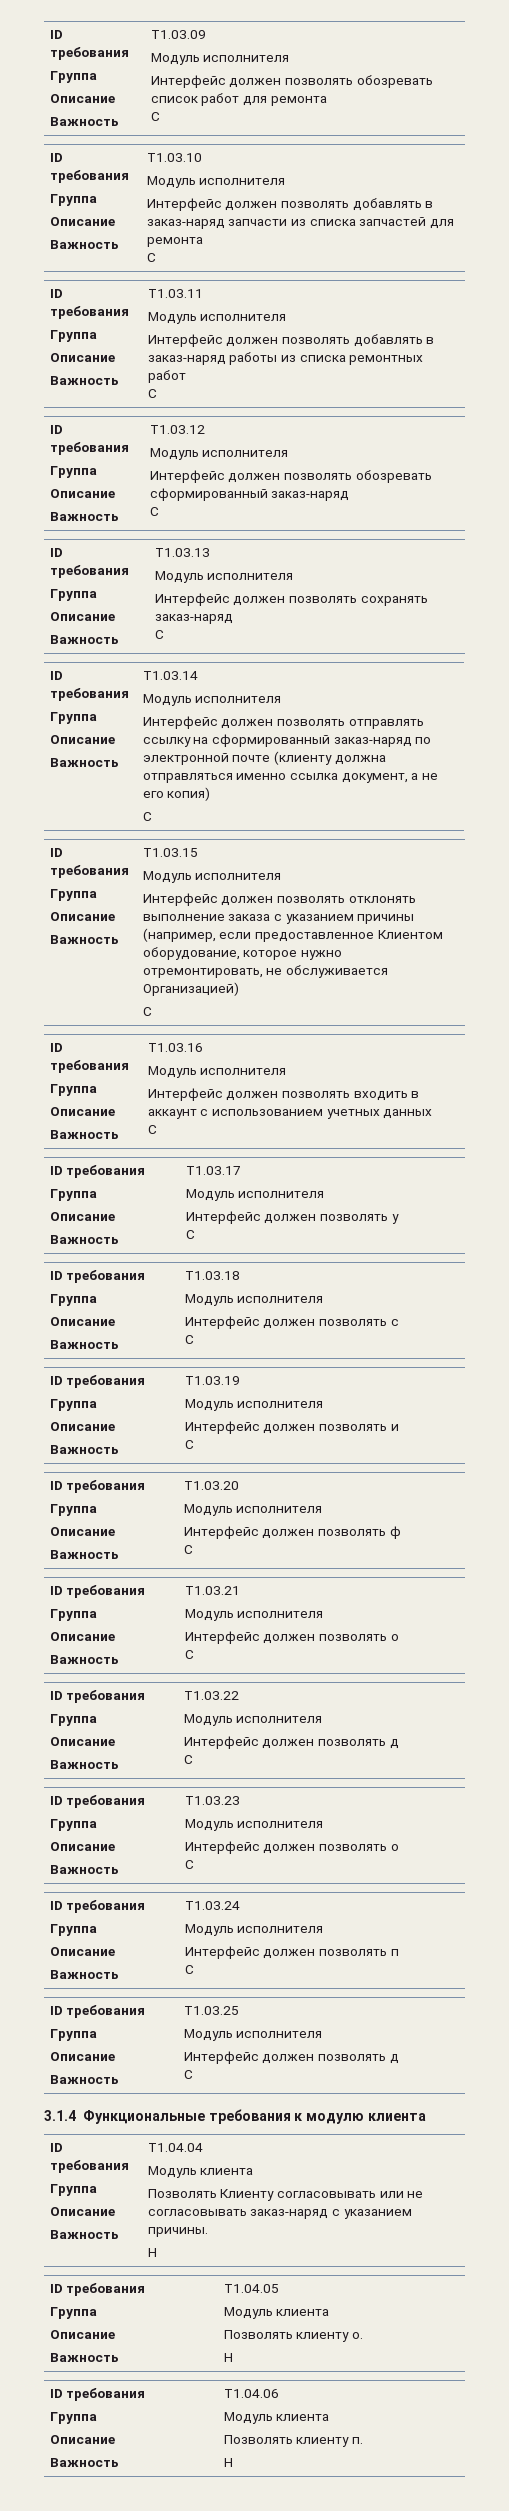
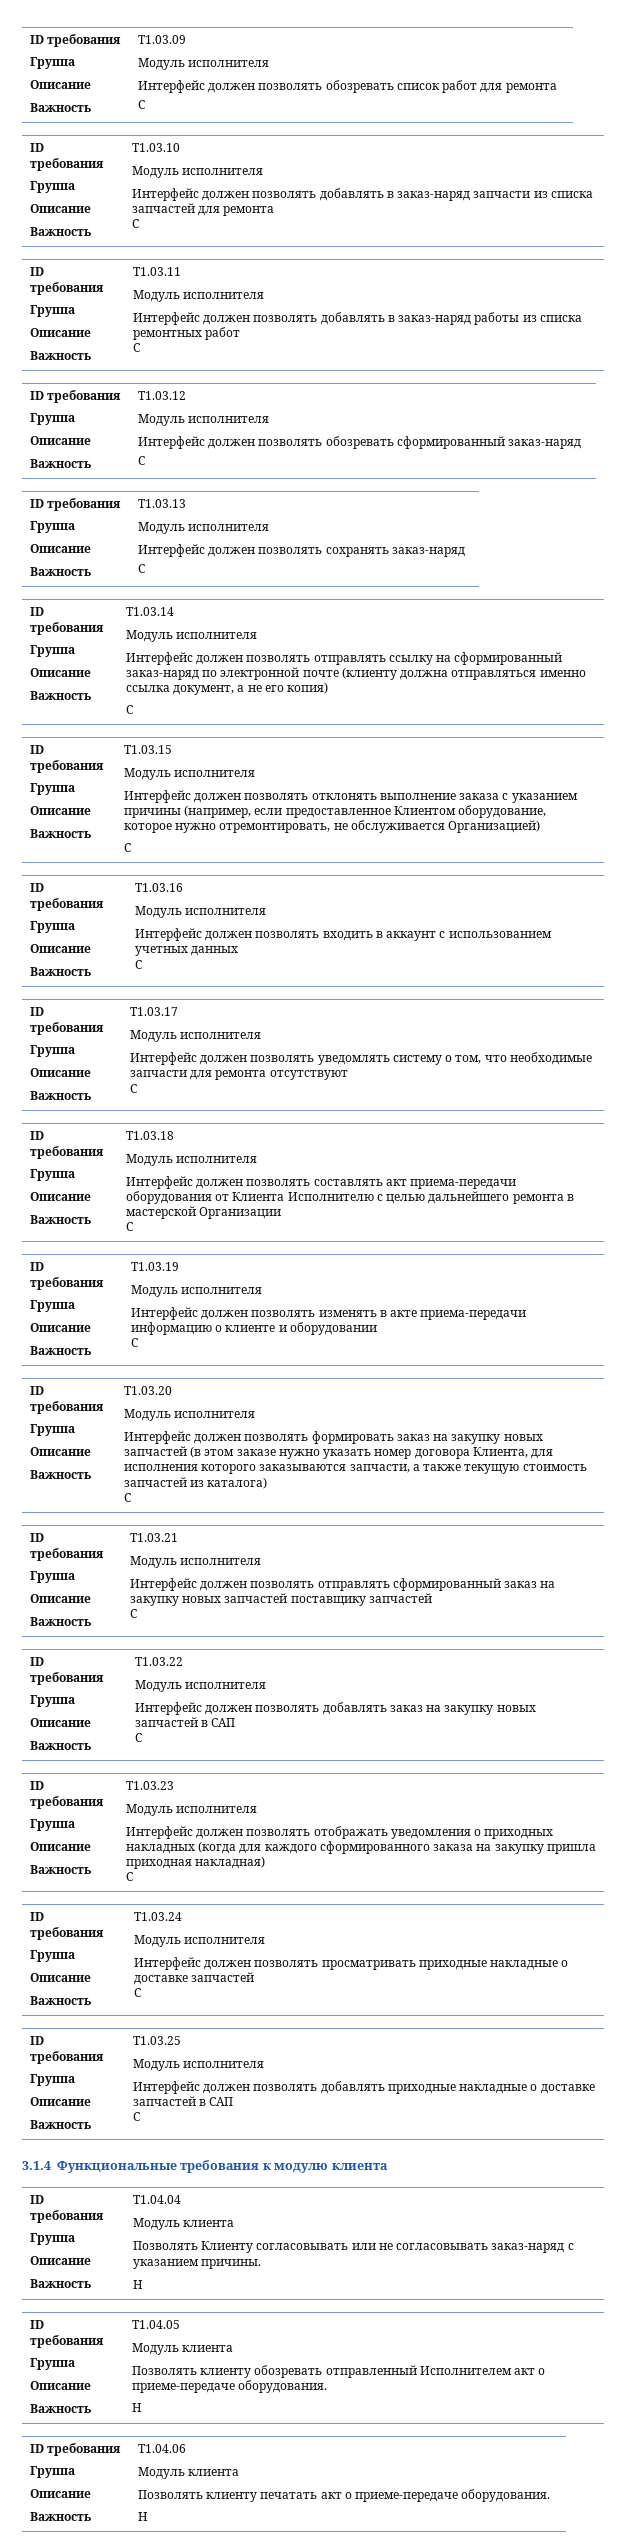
[391,1214,399,1224] у -> [317,1052,592,1065] [130,1070,348,1080] уведомлять систему о том, что необходимые запчасти для ремонта отсутствуют
[390,1319,399,1326] с -> [313,1179,517,1189] [126,1191,574,1204] [126,1206,282,1219] составлять акт приема-передачи оборудования от Клиента Исполнителю с целью дальнейшего ремонта в мастерской Организации
(387, 1427) none -> [318,1310,527,1320] [131,1322,276,1335] изменять в акте приема-передачи информацию о клиенте
(399, 1427) none -> [289,1322,377,1335] оборудовании
[389,1526,401,1539] ф -> [311,1431,543,1444] [124,1446,554,1459] [124,1464,587,1474] [124,1477,268,1489] формировать заказ на закупку новых запчастей (в этом заказе нужно указать номер договора Клиента, для исполнения которого заказываются запчасти, а также текущую стоимость запчастей из каталога)
[390,1634,399,1641] о -> [317,1578,556,1591] [130,1593,432,1606] отправлять сформированный заказ на закупку новых запчастей поставщику запчастей
[389,1739,399,1749] д -> [322,1702,536,1715] [135,1717,236,1727] добавлять заказ на закупку новых запчастей в САП
[390,1844,399,1851] о -> [313,1826,554,1839] [126,1841,596,1854] [126,1856,266,1869] отображать уведомления о приходных накладных (когда для каждого сформированного заказа на закупку пришла приходная накладная)
[390,1949,399,1956] п -> [321,1960,569,1970] [134,1972,255,1985] просматривать приходные накладные о доставке запчастей
[389,2054,399,2064] д -> [320,2081,595,2094] [133,2096,234,2106] добавлять приходные накладные о доставке запчастей в САП
[351,2332,363,2339] о. -> [254,2365,546,2378] [132,2380,328,2393] обозревать отправленный Исполнителем акт о приеме-передаче оборудования.
[351,2437,363,2444] п. -> [260,2489,551,2502] печатать акт о приеме-передаче оборудования.

